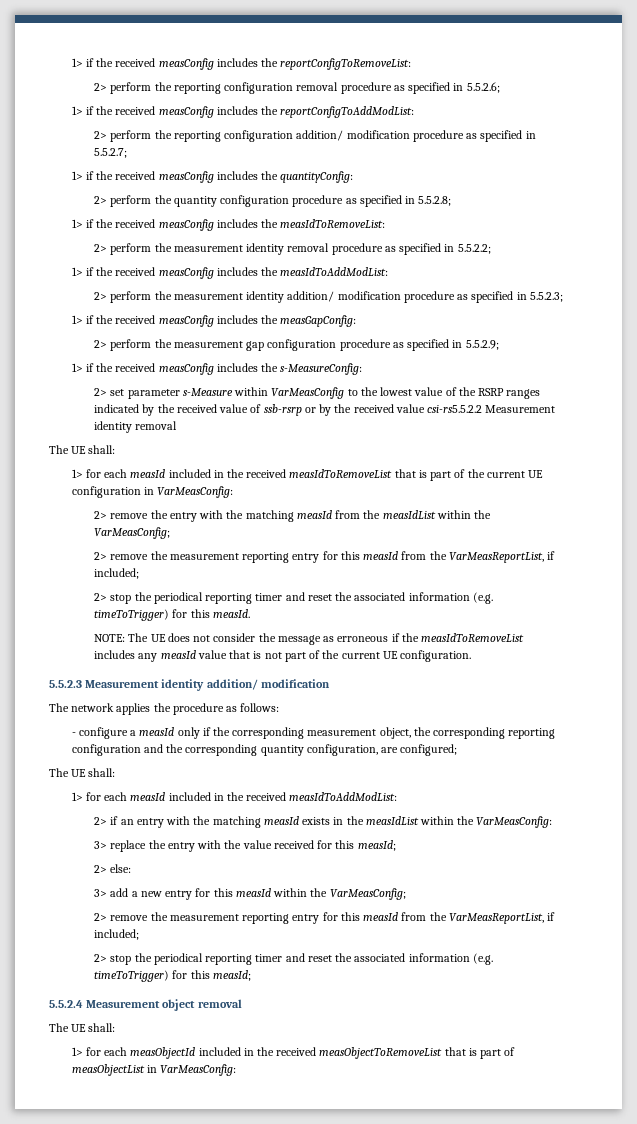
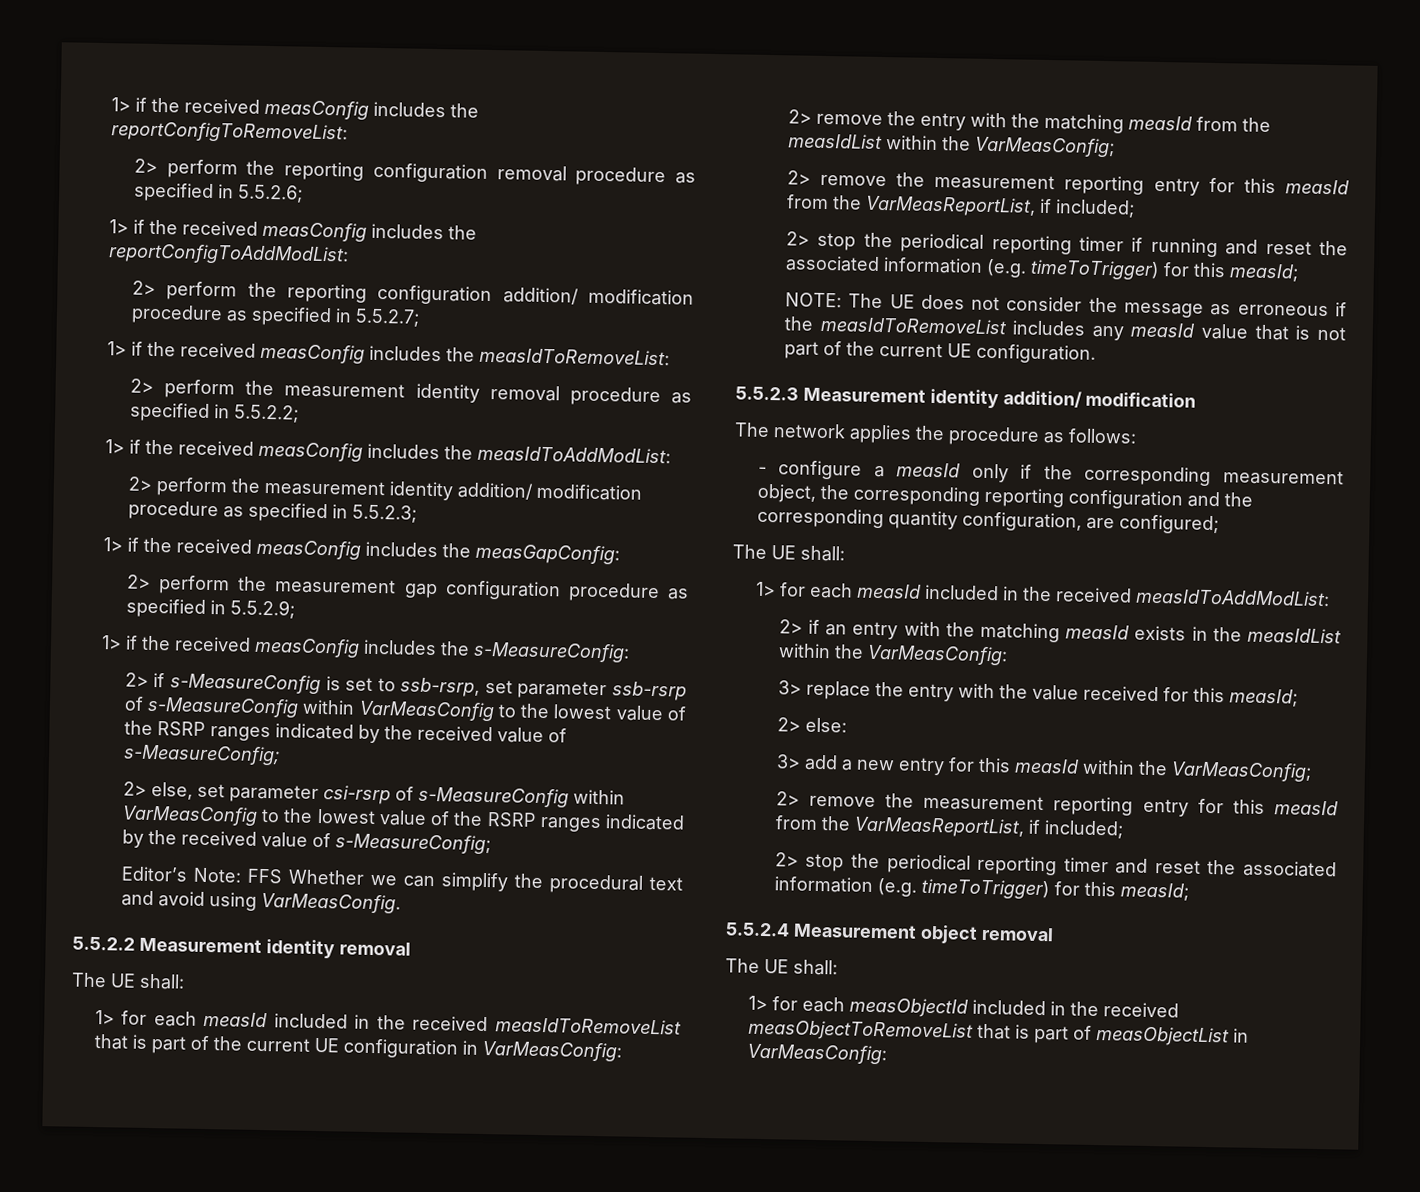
[71,171,354,183] [94,195,452,207] // 1> if the received measConfig includes the quantityConfig: // 2> perform the quantity configuration procedure as specified in 5.5.2.8; -> (420, 317) none
[110,388,233,399] set parameter s-Measure -> [153,673,687,701] [123,696,300,718] if s-MeasureConfig is set to ssb-rsrp, set parameter ssb-rsrp of s-MeasureConfig
[263,404,483,416] ssb-rsrp or by the received value csi-rs5.5.2.2 -> [122,744,280,766] [122,781,625,808] [121,805,686,833] [121,829,491,855] [120,866,683,894] [120,890,401,914] [72,936,135,951] s-MeasureConfig; // 2> else, set parameter csi-rsrp of s-MeasureConfig within VarMeasConfig to the lowest value of the RSRP ranges indicated by the received value of s-MeasureConfig; // Editor’s Note: FFS Whether we can simplify the procedural text and avoid using VarMeasConfig. // 5.5.2.2
[285,592,493,604] [94,609,250,621] and reset the associated information (e.g. timeToTrigger) for this measId. -> [1131,237,1348,258] [784,255,1299,282] if running and reset the associated information (e.g. timeToTrigger) for this measId;

